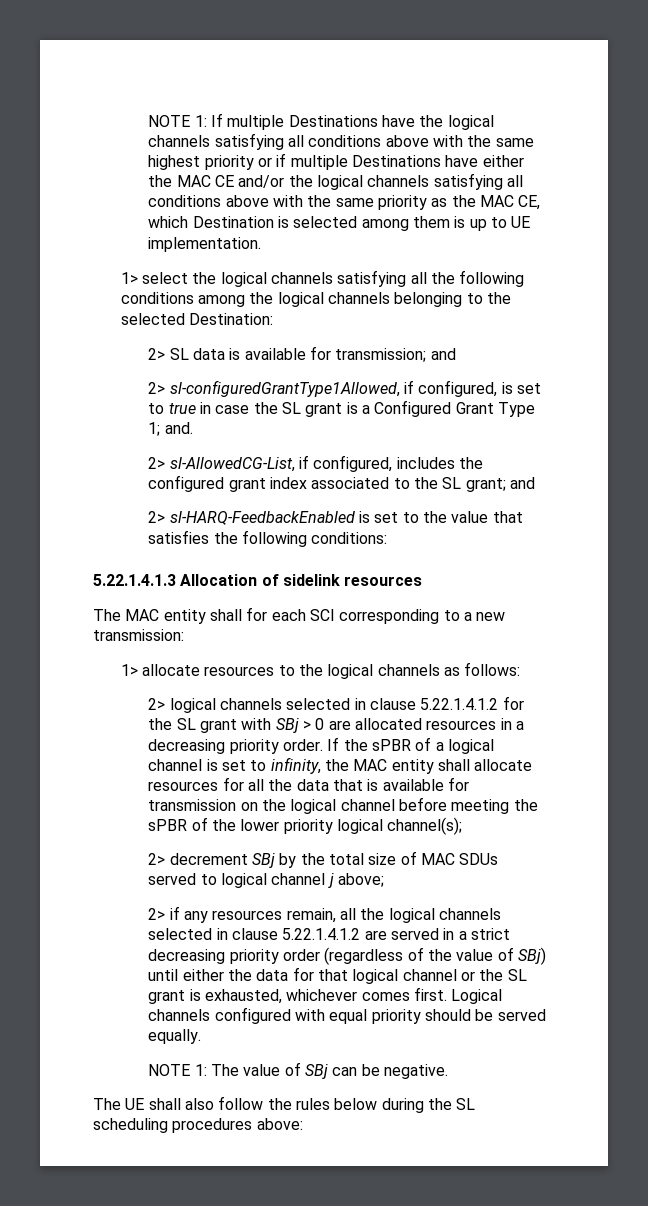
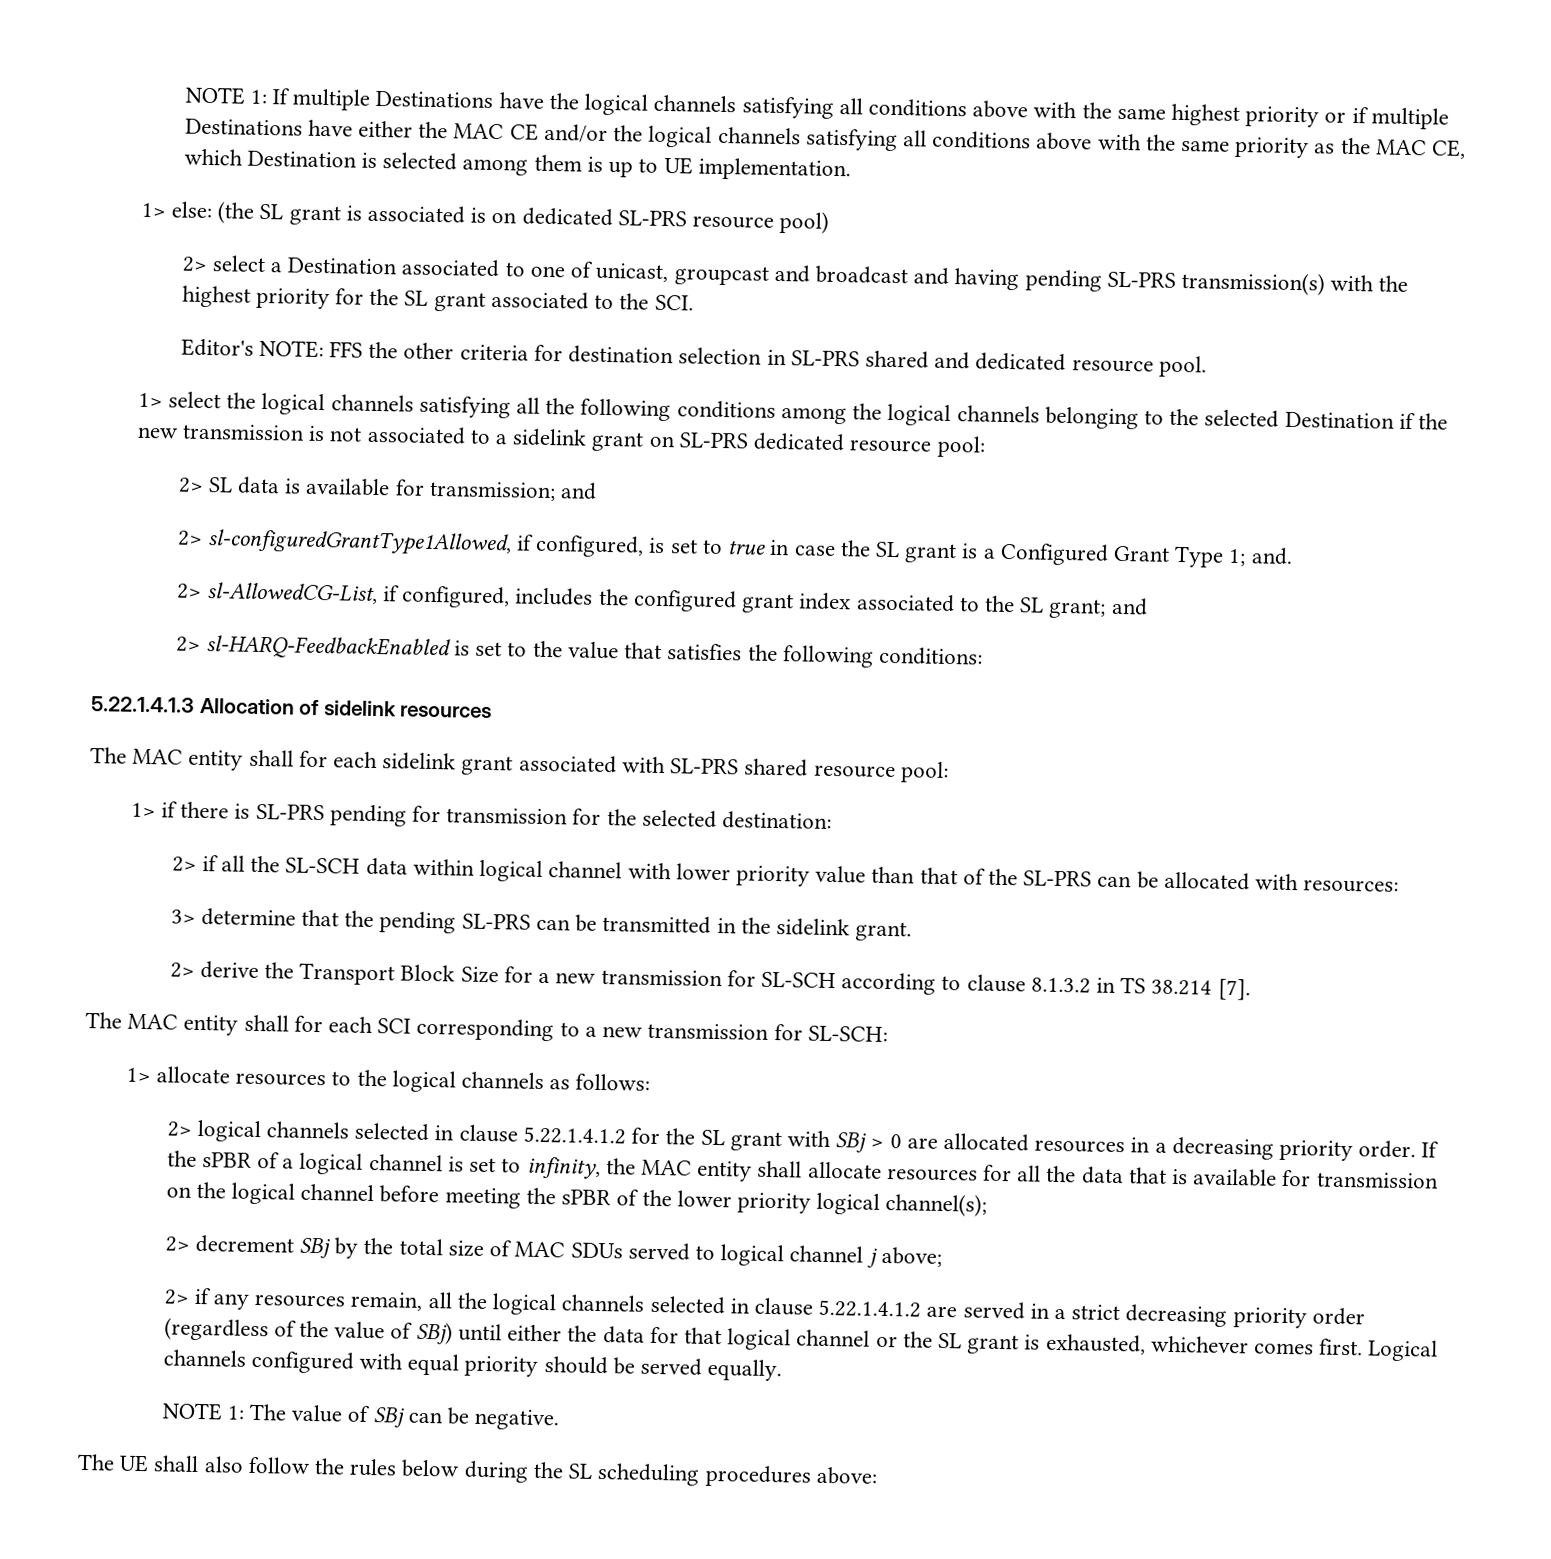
(262, 244) none -> [140,201,830,234] [181,255,1409,296] [181,285,694,312] [180,338,1207,378] // 1> else: (the SL grant is associated is on dedicated SL-PRS resource pool) // 2> select a Destination associated to one of unicast, groupcast and broadcast and having pending SL-PRS transmission(s) with the highest priority for the SL grant associated to the SCI. // Editor's NOTE: FFS the other criteria for destination selection in SL-PRS shared and dedicated resource pool.
[188,313,273,325] Destination: -> [1284,411,1449,430] [136,423,986,458] Destination if the new transmission is not associated to a sidelink grant on SL-PRS dedicated resource pool:
(423, 581) none -> [90,747,949,784] [130,801,833,830] [171,854,1400,893] [170,907,913,942] [169,960,1251,1001] // The MAC entity shall for each sidelink grant associated with SL-PRS shared resource pool: // 1> if there is SL-PRS pending for transmission for the selected destination: // 2> if all the SL-SCH data within logical channel with lower priority value than that of the SL-PRS can be allocated with resources: // 3> determine that the pending SL-PRS can be transmitted in the sidelink grant. // 2> derive the Transport Block Size for a new transmission for SL-SCH according to clause 8.1.3.2 in TS 38.214 [7].
[93,629,184,641] transmission: -> [647,1022,888,1042] transmission for SL-SCH:

